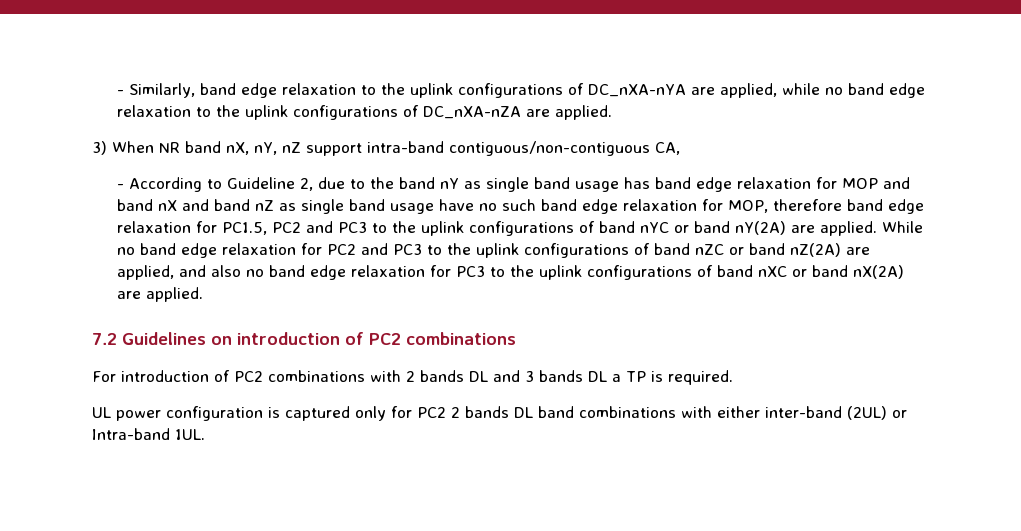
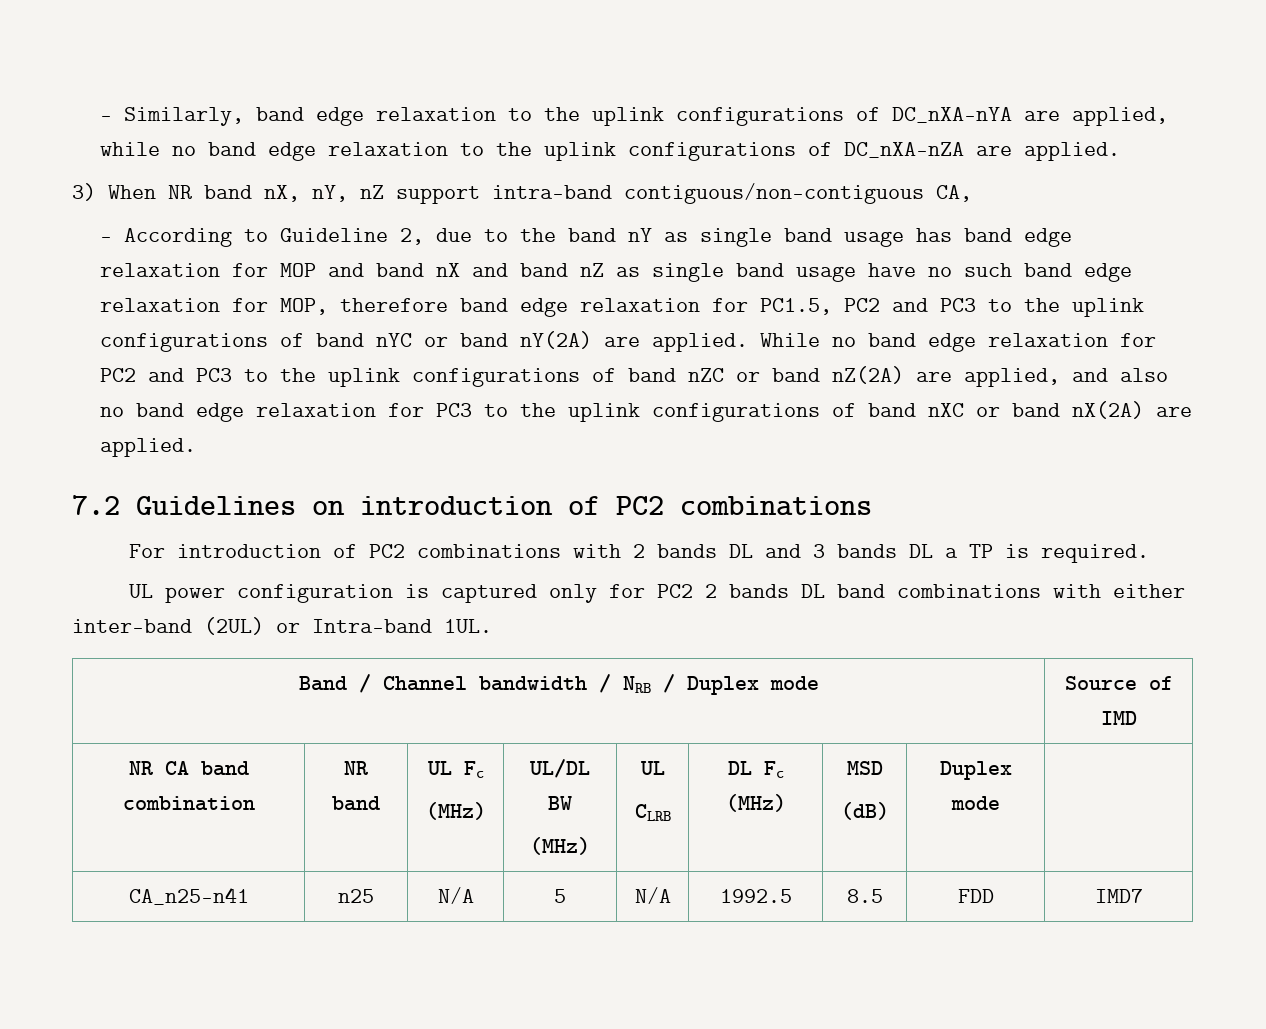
(205, 434) none -> [298,674,819,695] [1064,676,1173,690] [1100,711,1137,725] [128,761,249,776] [122,796,255,811] [344,761,368,775] [332,796,380,811] [426,761,484,778] [425,802,486,820] [529,759,590,778] [548,796,572,810] [530,837,590,855] [639,761,665,775] [634,804,671,821] [727,761,784,778] [725,794,786,812] [846,761,883,775] [840,802,889,820] [939,761,1012,780] [950,796,1000,810] [128,887,249,905] [338,889,374,903] [437,887,474,904] [554,889,566,903] [634,887,671,904] [719,889,792,903] [846,889,883,903] [957,889,994,903] [1094,889,1143,903] // Band / Channel bandwidth / NRB / Duplex mode | Source of IMD // NR CA band combination | NR band | UL Fc // (MHz) | UL/DL BW // (MHz) | UL // CLRB | DL Fc (MHz) | MSD // (dB) | Duplex mode | // CA_n25-n41 | n25 | N/A | 5 | N/A | 1992.5 | 8.5 | FDD | IMD7

